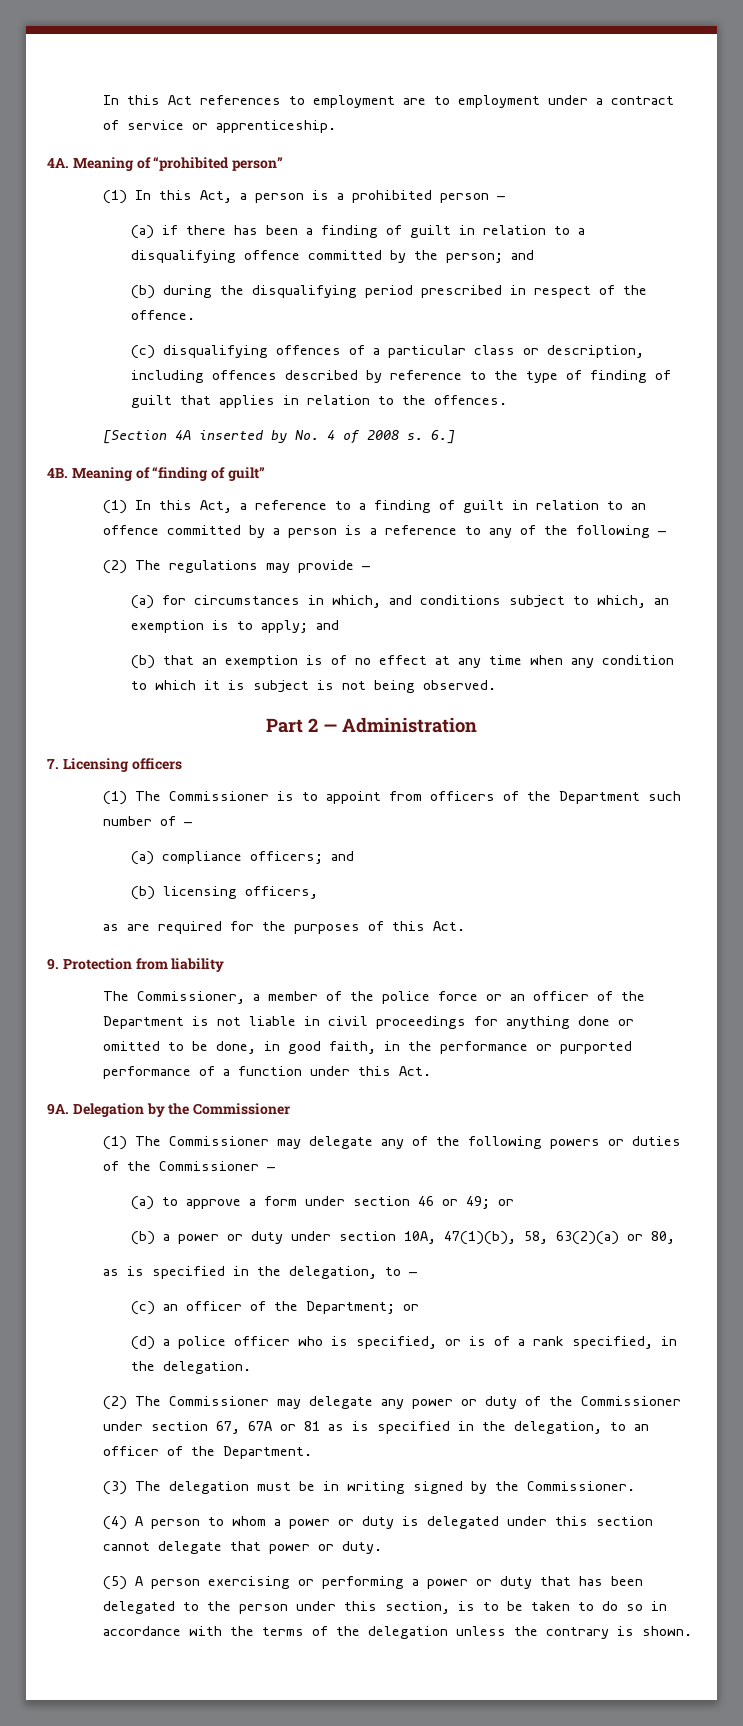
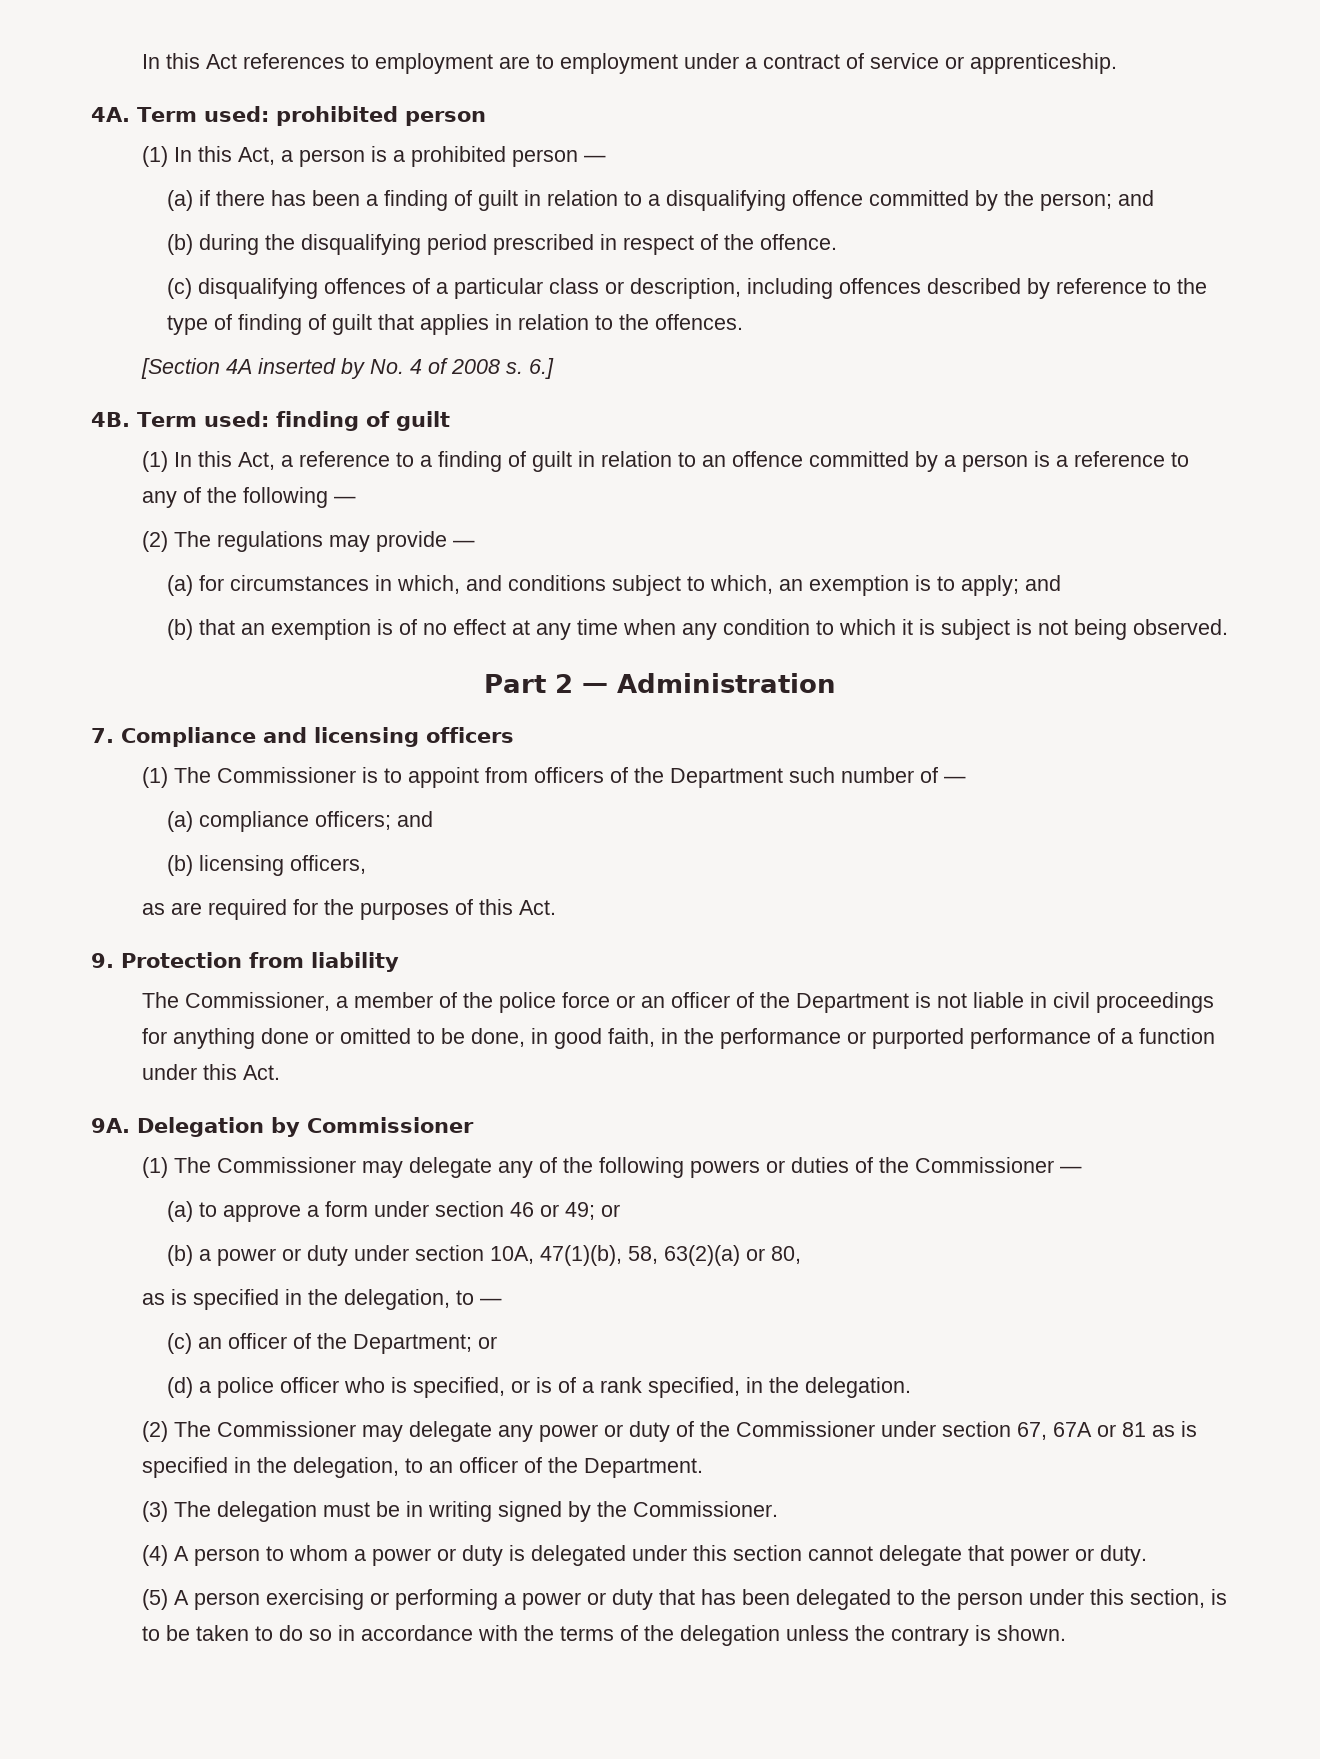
[72,157,284,171] Meaning of “prohibited person” -> [137,106,486,126] Term used: prohibited person
[71,467,265,481] Meaning of “finding of guilt” -> [137,411,450,431] Term used: finding of guilt
[62,758,129,772] Licensing -> [121,727,419,747] Compliance and licensing
[168,1103,190,1115] the -> (300, 1127) none

